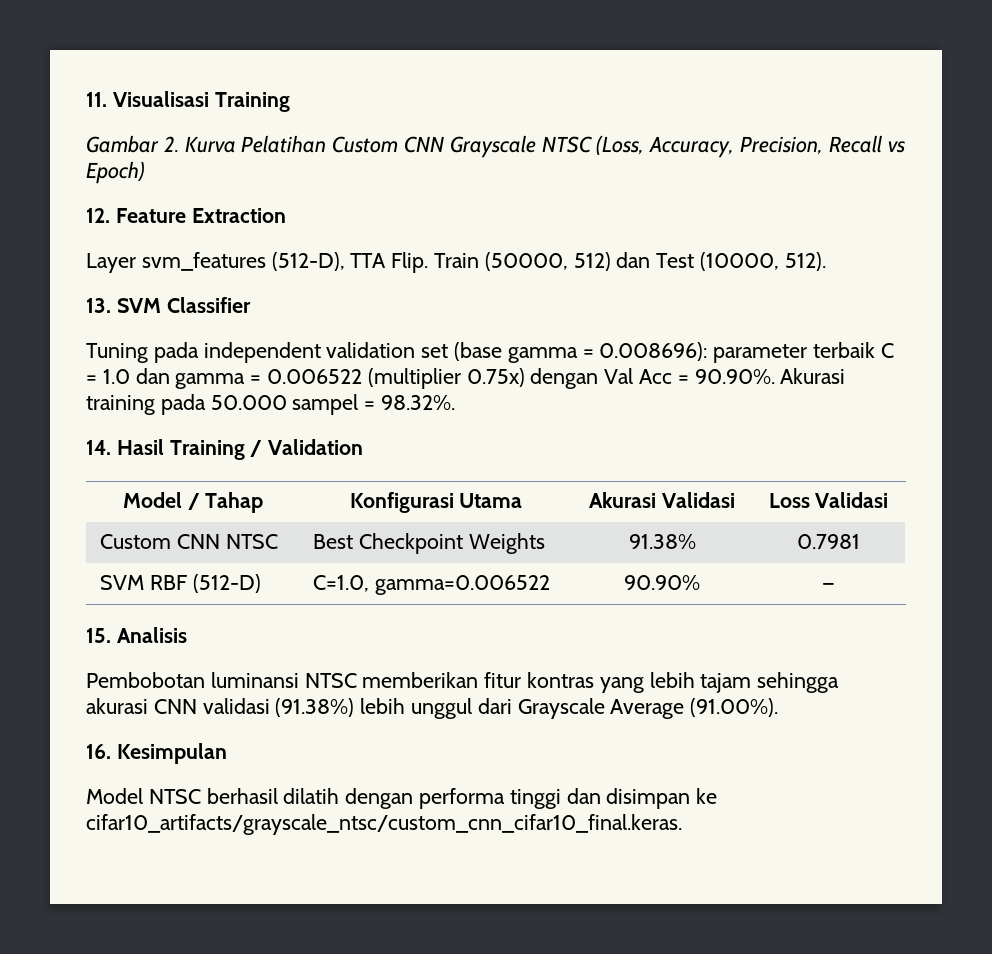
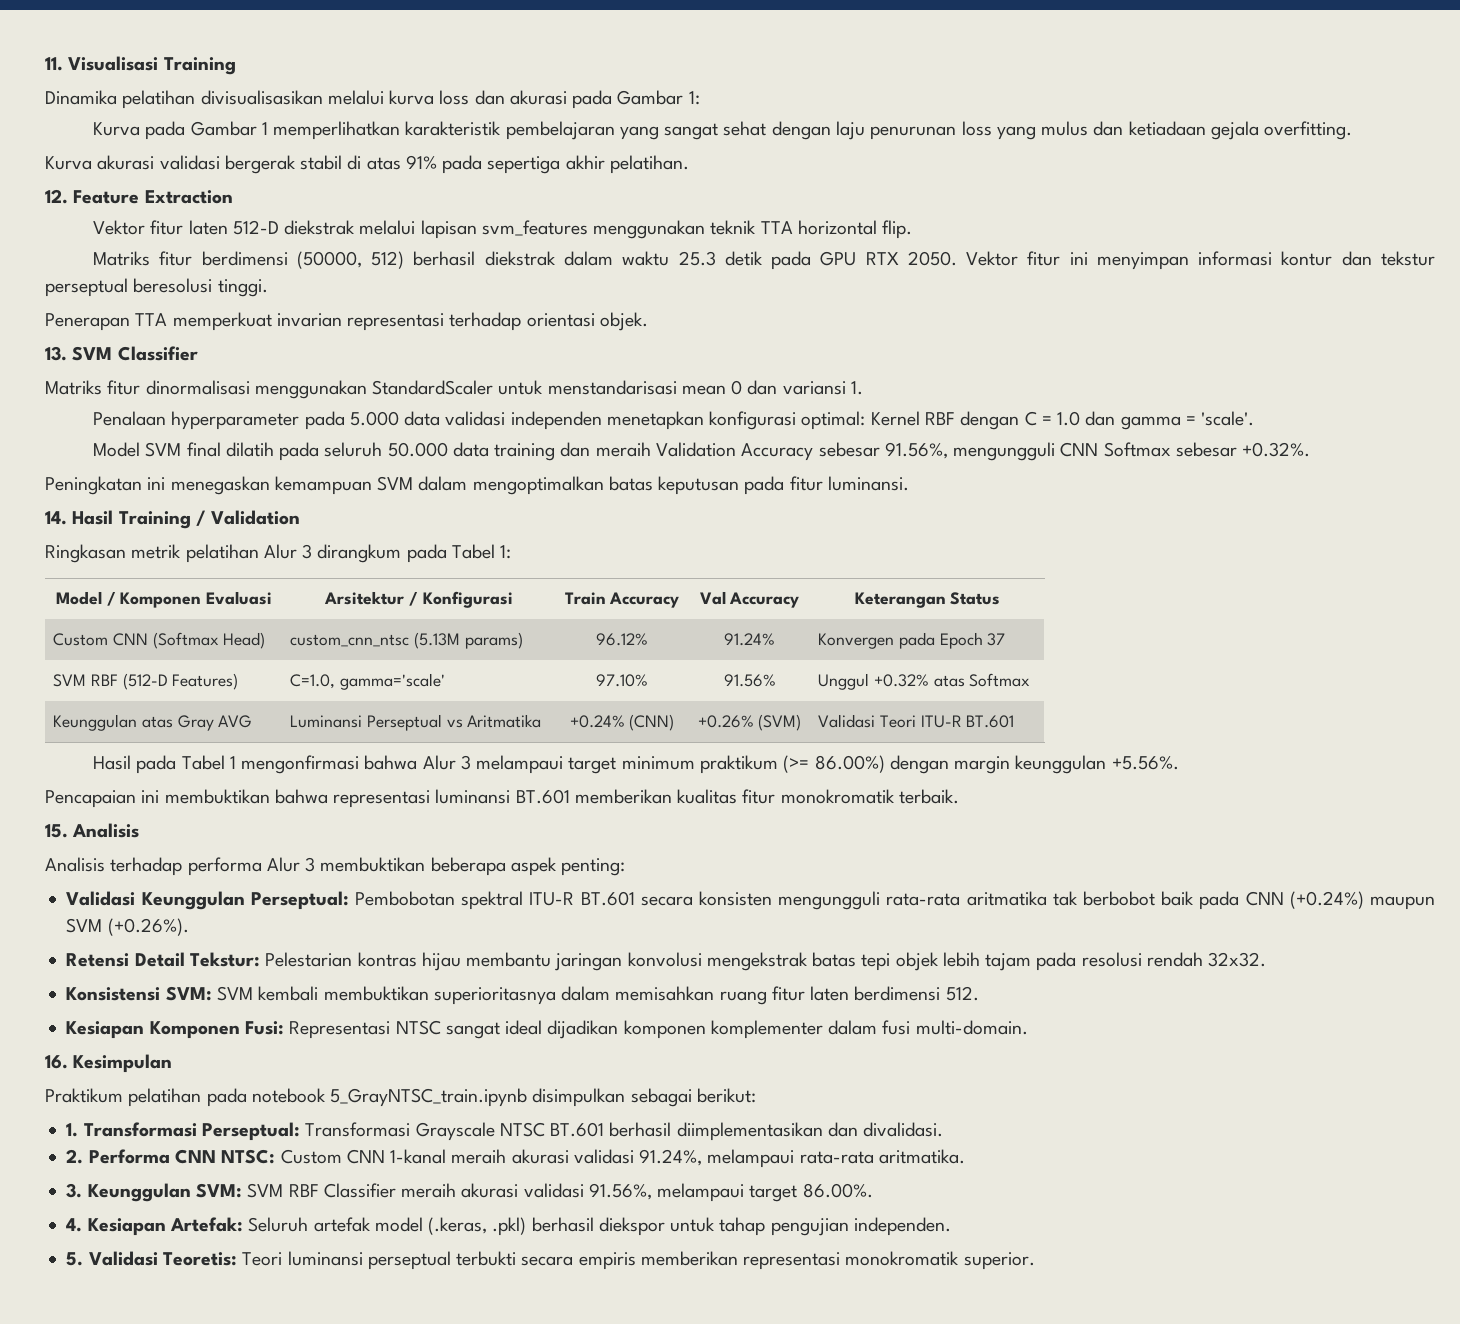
[86,135,905,158] [86,161,145,184] [86,208,286,223] [86,252,826,273] [86,297,251,313] [86,342,876,363] Gambar 2. Kurva Pelatihan Custom CNN Grayscale NTSC (Loss, Accuracy, Precision, Recall vs Epoch) // 12. Feature Extraction // Layer svm_features (512-D), TTA Flip. Train (50000, 512) dan Test (10000, 512). // 13. SVM Classifier // Tuning pada independent validation set (base gamma = 0.008696): parameter terbaik -> [45,90,700,109] [93,121,1353,140] [45,155,689,174] [45,189,233,204] [93,220,913,239] [93,251,1435,270] [45,278,268,297] [45,312,648,331] [45,346,198,361] [45,380,863,399] [93,411,1020,430] Dinamika pelatihan divisualisasikan melalui kurva loss dan akurasi pada Gambar 1: // Kurva pada Gambar 1 memperlihatkan karakteristik pembelajaran yang sangat sehat dengan laju penurunan loss yang mulus dan ketiadaan gejala overfitting. // Kurva akurasi validasi bergerak stabil di atas 91% pada sepertiga akhir pelatihan. // 12. Feature Extraction // Vektor fitur laten 512-D diekstrak melalui lapisan svm_features menggunakan teknik TTA horizontal flip. // Matriks fitur berdimensi (50000, 512) berhasil diekstrak dalam waktu 25.3 detik pada GPU RTX 2050. Vektor fitur ini menyimpan informasi kontur dan tekstur perseptual beresolusi tinggi. // Penerapan TTA memperkuat invarian representasi terhadap orientasi objek. // 13. SVM Classifier // Matriks fitur dinormalisasi menggunakan StandardScaler untuk menstandarisasi mean 0 dan variansi 1. // Penalaan hyperparameter pada 5.000 data validasi independen menetapkan konfigurasi optimal: Kernel RBF dengan
[267,368,846,389] [86,394,456,415] 0.006522 (multiplier 0.75x) dengan Val Acc = 90.90%. Akurasi training pada 50.000 sampel = 98.32%. -> [1201,411,1255,426] [93,442,1311,461] [45,476,909,495] 'scale'. // Model SVM final dilatih pada seluruh 50.000 data training dan meraih Validation Accuracy sebesar 91.56%, mengungguli CNN Softmax sebesar +0.32%. // Peningkatan ini menegaskan kemampuan SVM dalam mengoptimalkan batas keputusan pada fitur luminansi.
[122,492,264,513] [349,492,523,513] [589,492,735,508] [768,492,889,508] [99,534,278,549] [312,533,545,554] [628,534,696,549] [797,534,860,549] [99,574,261,593] // Model / Tahap | Konfigurasi Utama | Akurasi Validasi | Loss Validasi // Custom CNN NTSC | Best Checkpoint Weights | 91.38% | 0.7981 // SVM RBF (512-D) -> [45,544,512,563] [55,591,273,608] [324,591,513,608] [564,592,680,608] [699,591,800,608] [854,592,1001,608] [53,632,266,649] [290,632,523,649] [596,633,648,646] [724,633,775,646] [818,632,1006,649] [53,673,239,690] // Ringkasan metrik pelatihan Alur 3 dirangkum pada Tabel 1: // Model / Komponen Evaluasi | Arsitektur / Konfigurasi | Train Accuracy | Val Accuracy | Keterangan Status // Custom CNN (Softmax Head) | custom_cnn_ntsc (5.13M params) | 96.12% | 91.24% | Konvergen pada Epoch 37 // SVM RBF (512-D Features)
[374,575,550,595] [624,575,700,590] [822,583,835,590] [86,627,187,643] [86,672,840,693] [86,698,779,719] [86,743,227,764] [86,788,718,809] [86,814,682,835] gamma=0.006522 | 90.90% | — // 15. Analisis // Pembobotan luminansi NTSC memberikan fitur kontras yang lebih tajam sehingga akurasi CNN validasi (91.38%) lebih unggul dari Grayscale Average (91.00%). // 16. Kesimpulan // Model NTSC berhasil dilatih dengan performa tinggi dan disimpan ke cifar10_artifacts/grayscale_ntsc/custom_cnn_cifar10_final.keras. -> [339,673,445,690] [596,674,648,687] [723,674,776,687] [818,673,1031,690] [53,714,253,731] [290,714,542,731] [569,714,675,731] [697,714,802,731] [818,714,1015,728] [93,755,1179,774] [45,789,959,808] [45,823,140,838] [45,857,626,876] [66,891,1436,910] [66,918,189,936] [66,952,1267,971] [66,986,979,1005] [66,1020,1028,1039] [45,1054,173,1073] [45,1088,756,1107] [66,1122,944,1141] [66,1149,965,1168] [66,1183,873,1202] [66,1217,951,1236] [66,1251,1035,1270] gamma='scale' | 97.10% | 91.56% | Unggul +0.32% atas Softmax // Keunggulan atas Gray AVG | Luminansi Perseptual vs Aritmatika | +0.24% (CNN) | +0.26% (SVM) | Validasi Teori ITU-R BT.601 // Hasil pada Tabel 1 mengonfirmasi bahwa Alur 3 melampaui target minimum praktikum (>= 86.00%) dengan margin keunggulan +5.56%. // Pencapaian ini membuktikan bahwa representasi luminansi BT.601 memberikan kualitas fitur monokromatik terbaik. // 15. Analisis // Analisis terhadap performa Alur 3 membuktikan beberapa aspek penting: // Validasi Keunggulan Perseptual: Pembobotan spektral ITU-R BT.601 secara konsisten mengungguli rata-rata aritmatika tak berbobot baik pada CNN (+0.24%) maupun SVM (+0.26%). // Retensi Detail Tekstur: Pelestarian kontras hijau membantu jaringan konvolusi mengekstrak batas tepi objek lebih tajam pada resolusi rendah 32x32. // Konsistensi SVM: SVM kembali membuktikan superioritasnya dalam memisahkan ruang fitur laten berdimensi 512. // Kesiapan Komponen Fusi: Representasi NTSC sangat ideal dijadikan komponen komplementer dalam fusi multi-domain. // 16. Kesimpulan // Praktikum pelatihan pada notebook 5_GrayNTSC_train.ipynb disimpulkan sebagai berikut: // 1. Transformasi Perseptual: Transformasi Grayscale NTSC BT.601 berhasil diimplementasikan dan divalidasi. // 2. Performa CNN NTSC: Custom CNN 1-kanal meraih akurasi validasi 91.24%, melampaui rata-rata aritmatika. // 3. Keunggulan SVM: SVM RBF Classifier meraih akurasi validasi 91.56%, melampaui target 86.00%. // 4. Kesiapan Artefak: Seluruh artefak model (.keras, .pkl) berhasil diekspor untuk tahap pengujian independen. // 5. Validasi Teoretis: Teori luminansi perseptual terbukti secara empiris memberikan representasi monokromatik superior.

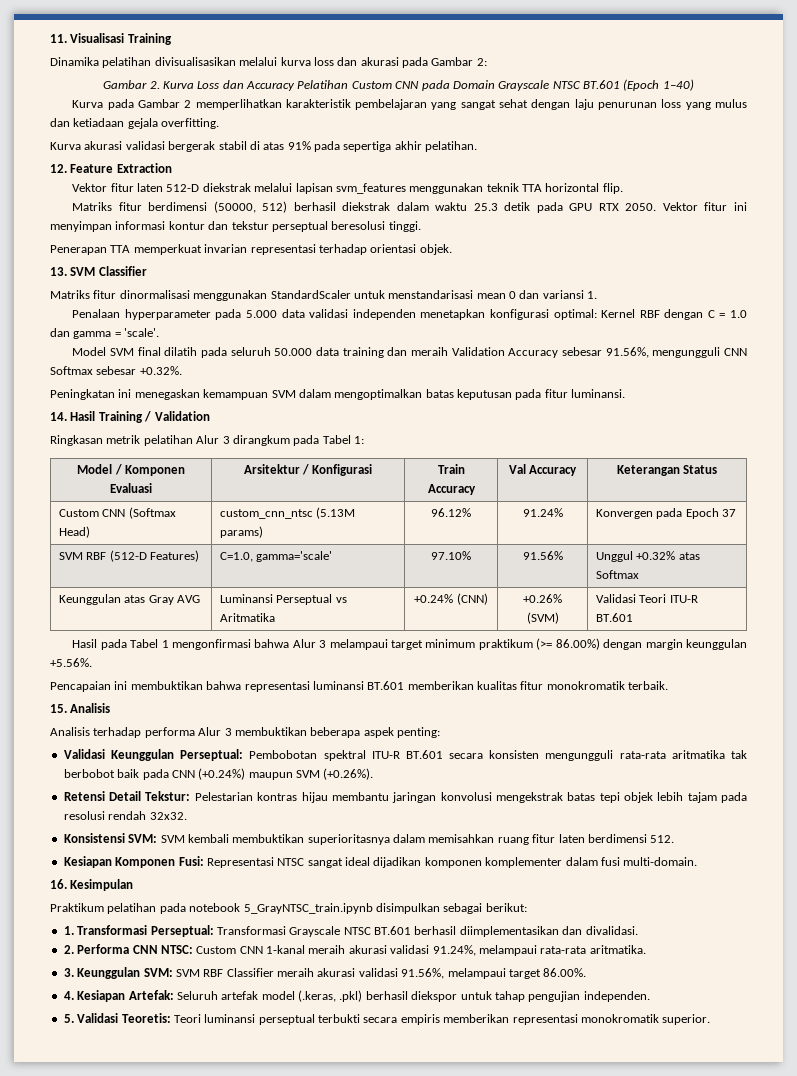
[688,91,700,105] 1: -> [476,58,487,66] [103,79,694,91] 2: // Gambar 2. Kurva Loss dan Accuracy Pelatihan Custom CNN pada Domain Grayscale NTSC BT.601 (Epoch 1–40)
[261,122,268,135] 1 -> [184,100,192,108] 2

